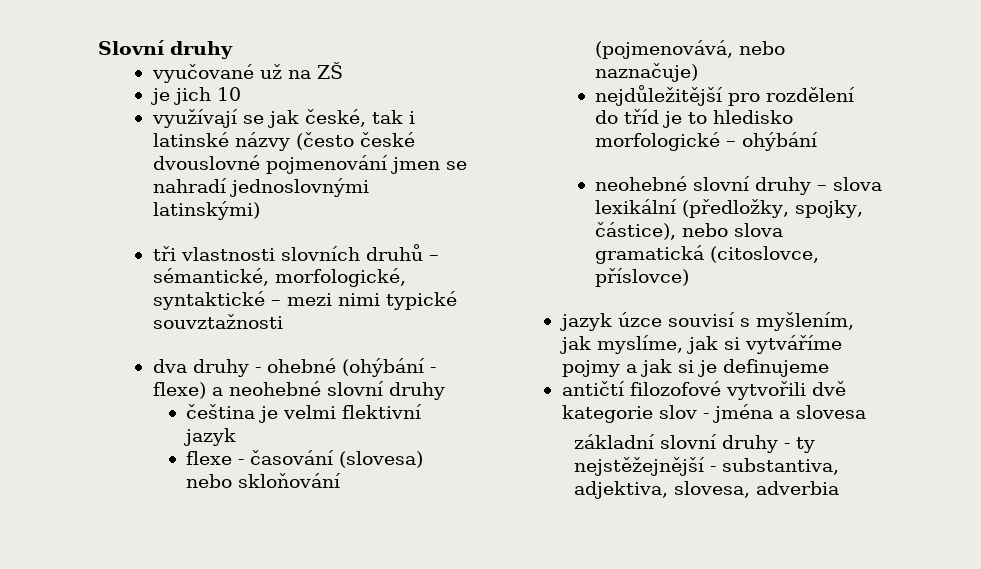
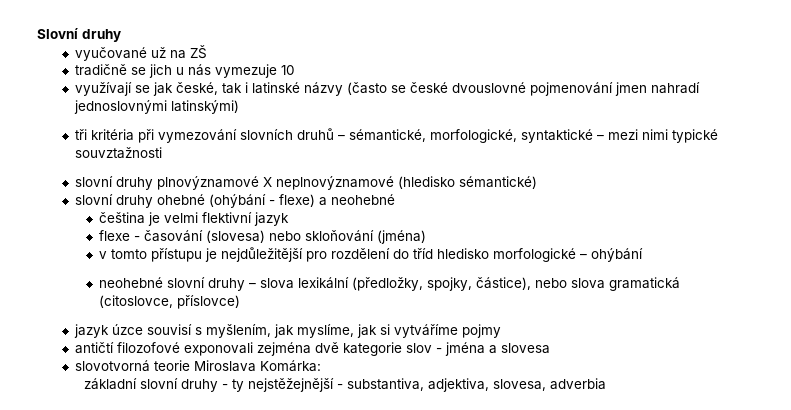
[150,87,211,105] je jich -> [75,64,278,78] tradičně se jich u nás vymezuje
[295,132,354,150] (često -> [347,82,407,95] (často se
[445,161,467,170] se -> (648, 89) none
[180,247,275,261] vlastnosti -> [91,129,238,143] kritéria při vymezování
[152,359,261,377] dva druhy - -> [75,176,538,190] [75,194,154,208] slovní druhy plnovýznamové X neplnovýznamové (hledisko sémantické) // slovní druhy
[326,381,445,400] slovní druhy -> (396, 199) none
[595,40,786,59] [595,63,699,82] (pojmenovává, nebo naznačuje) // -> [376,230,426,244] [98,248,217,262] (jména) // v tomto přístupu je
[663,111,708,128] je to -> (433, 253) none
[625,359,829,377] a jak si je definujeme -> (502, 331) none
[725,381,806,400] vytvořili -> [184,342,312,356] exponovali zejména
(866, 412) none -> [75,360,322,372] // slovotvorná teorie Miroslava Komárka:

